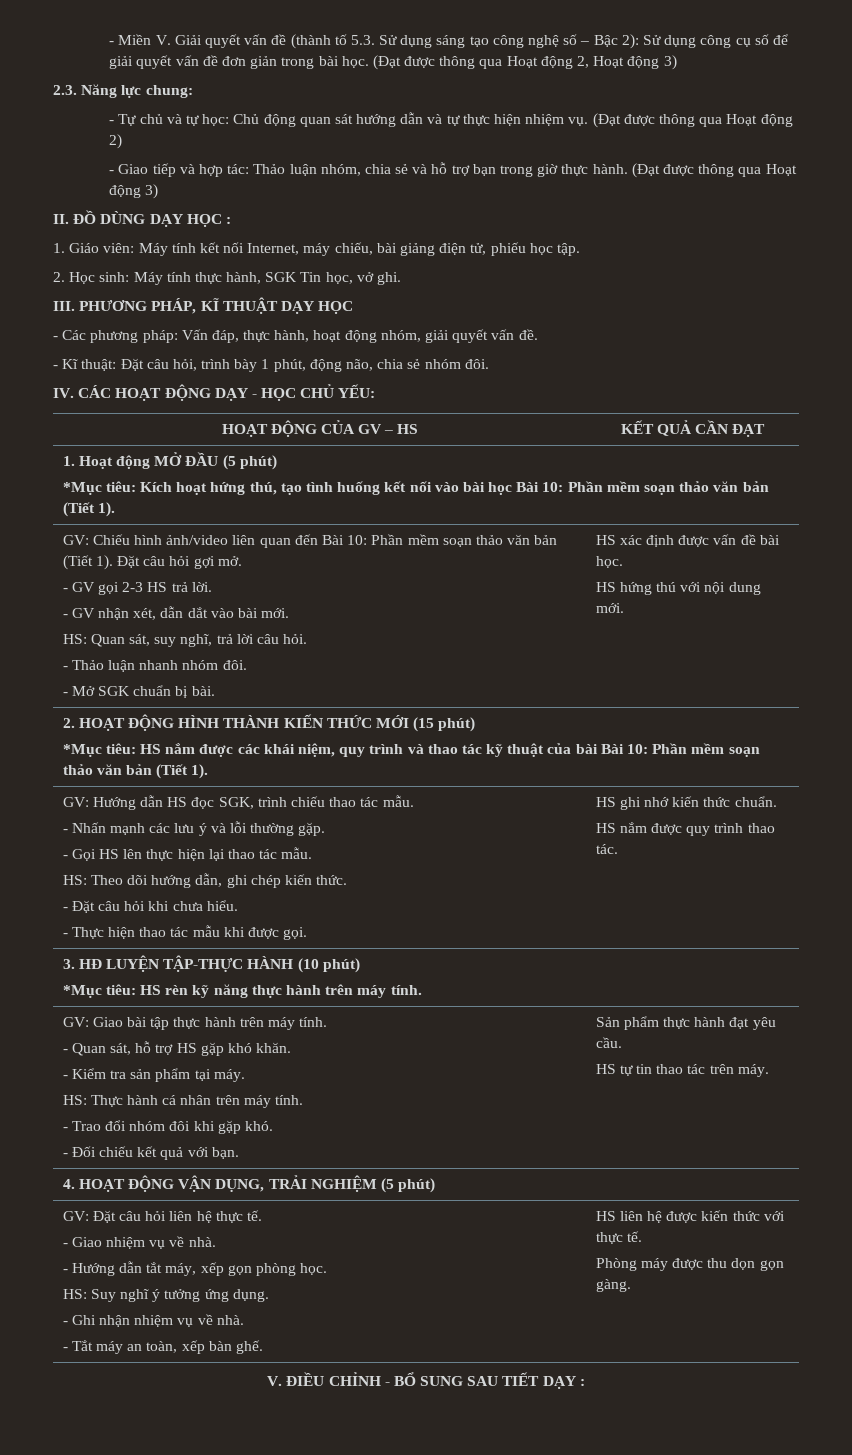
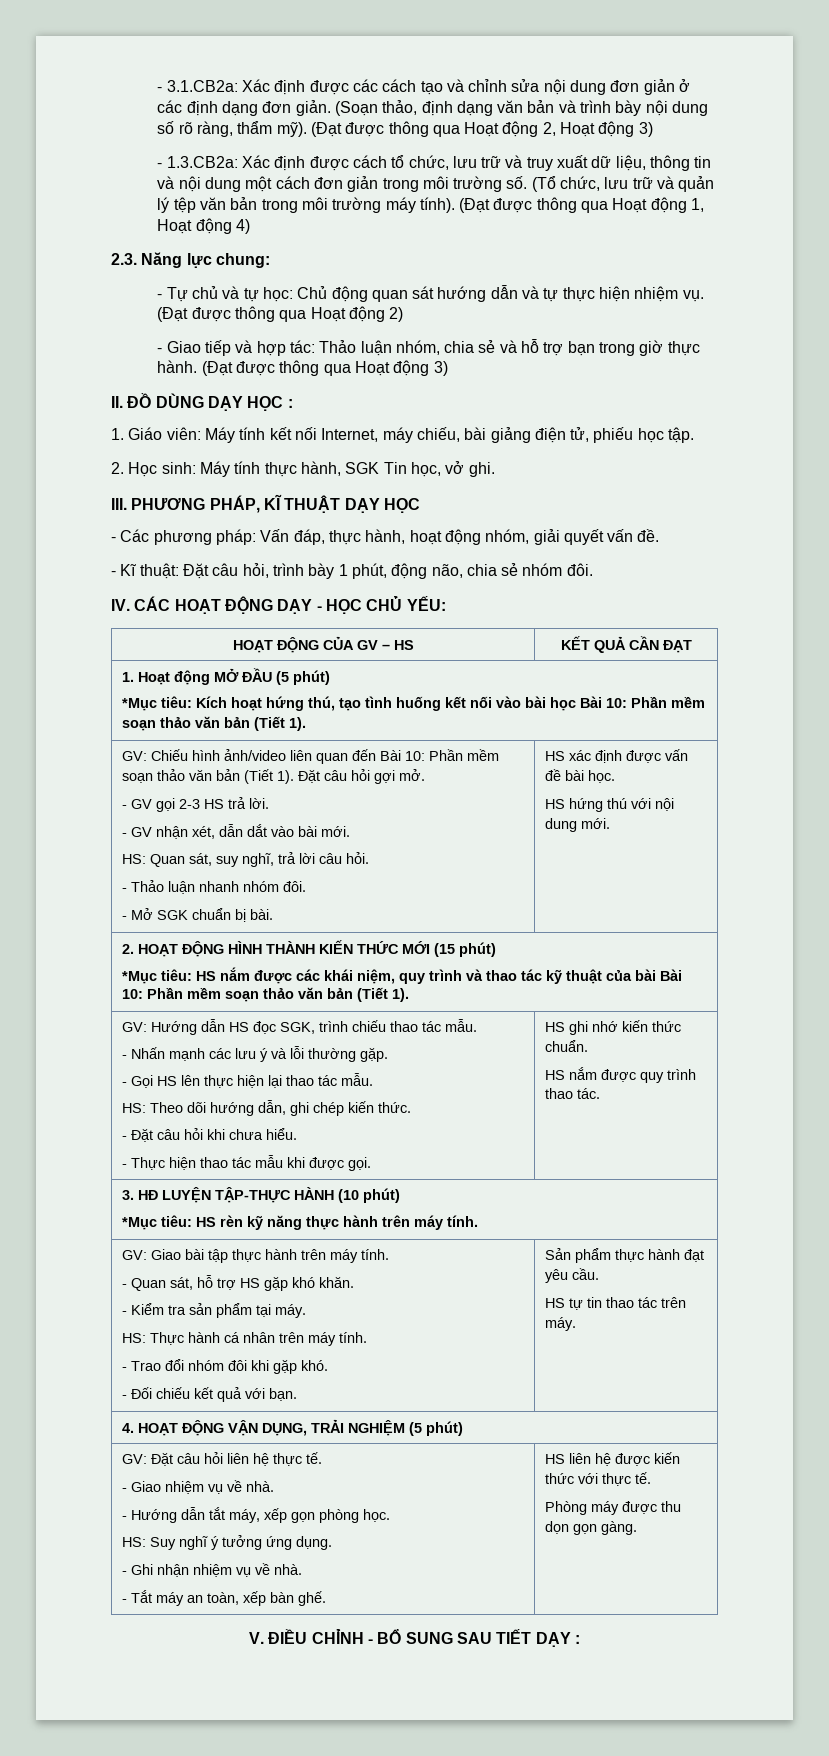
[109,34,788,49] [109,55,369,69] - Miền V. Giải quyết vấn đề (thành tố 5.3. Sử dụng sáng tạo công nghệ số – Bậc 2): Sử dụng công cụ số để giải quyết vấn đề đơn giản trong bài học. -> [157,79,691,95] [157,100,709,116] [157,121,307,137] - 3.1.CB2a: Xác định được các cách tạo và chỉnh sửa nội dung đơn giản ở các định dạng đơn giản. (Soạn thảo, định dạng văn bản và trình bày nội dung số rõ ràng, thẩm mỹ).
(677, 62) none -> [157,155,712,171] [157,176,715,192] [157,197,705,213] [157,218,250,234] // - 1.3.CB2a: Xác định được cách tổ chức, lưu trữ và truy xuất dữ liệu, thông tin và nội dung một cách đơn giản trong môi trường số. (Tổ chức, lưu trữ và quản lý tệp văn bản trong môi trường máy tính). (Đạt được thông qua Hoạt động 1, Hoạt động 4)

